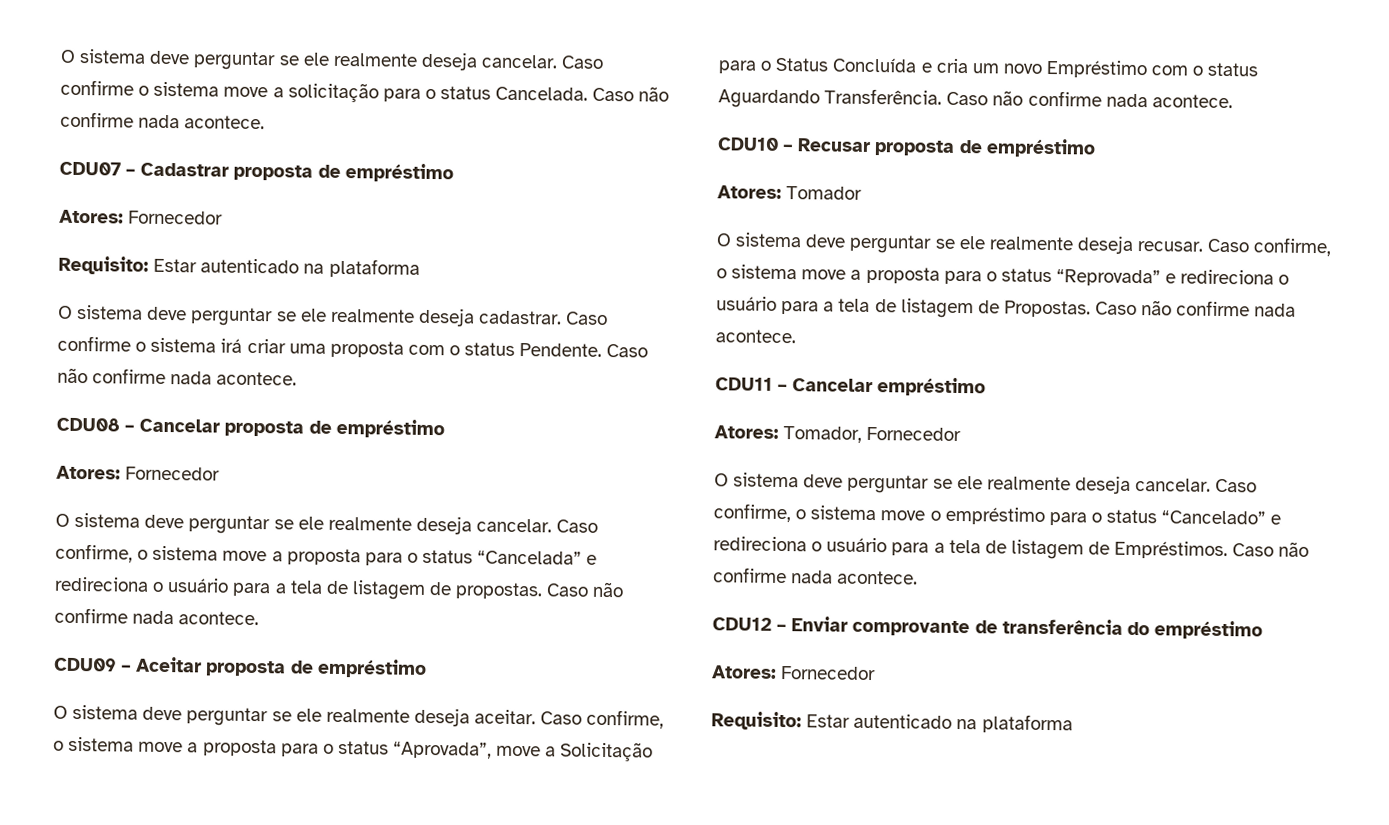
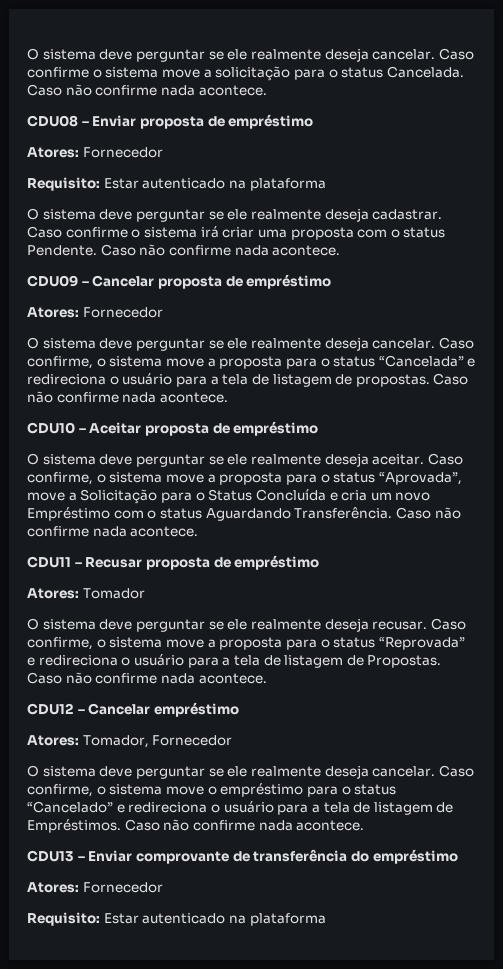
[59,161,230,177] CDU07 – Cadastrar -> [27,115,137,127] CDU08 – Enviar
[56,417,120,432] CDU08 -> [27,275,78,287] CDU09
[54,657,117,672] CDU09 -> [27,422,75,434] CDU10
[717,137,779,151] CDU10 -> [27,556,71,568] CDU11
[715,377,773,391] CDU11 -> [27,703,74,715] CDU12
[712,617,772,631] CDU12 -> [27,850,74,862] CDU13

